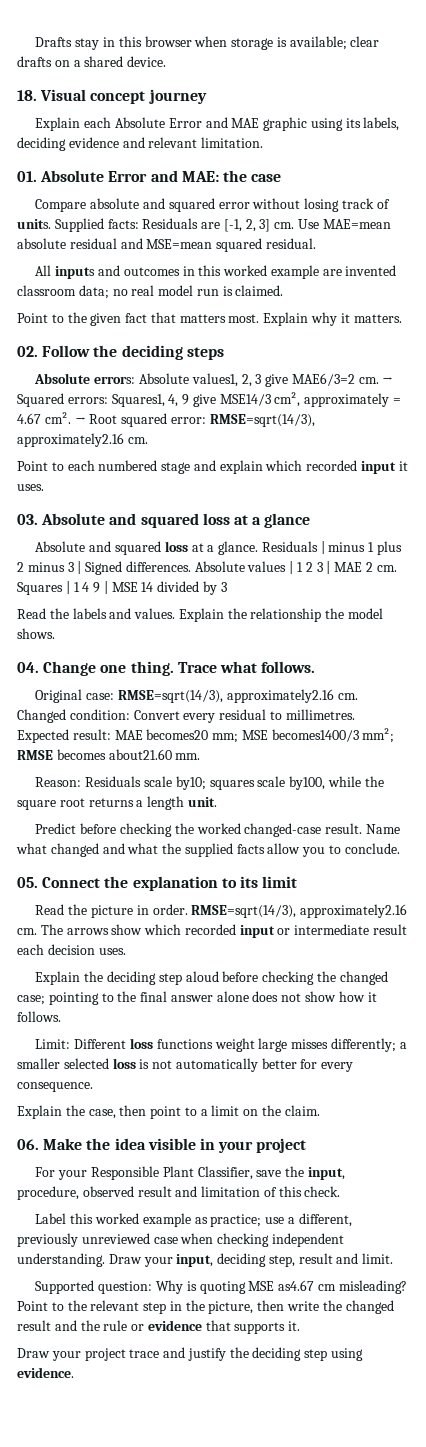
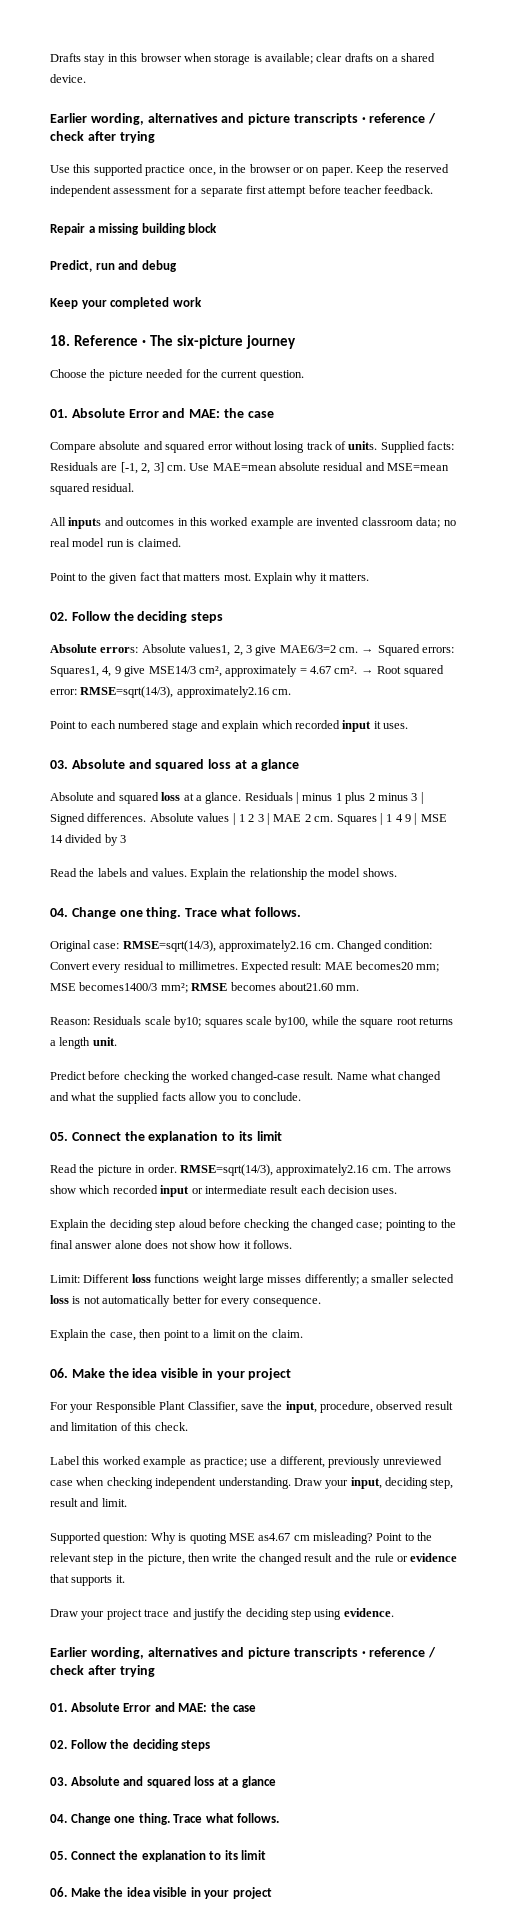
[17,89,207,104] [35,117,400,131] [17,137,264,151] 18. Visual concept journey // Explain each Absolute Error and MAE graphic using its labels, deciding evidence and relevant limitation. -> [50,113,437,125] [50,131,155,143] [50,164,449,176] [50,185,434,197] [50,223,218,235] [50,260,177,272] [50,297,202,309] [50,335,296,349] [50,369,304,381] Earlier wording, alternatives and picture transcripts · reference / check after trying // Use this supported practice once, in the browser or on paper. Keep the reserved independent assessment for a separate first attempt before teacher feedback. // Repair a missing building block // Predict, run and debug // Keep your completed work // 18. Reference · The six-picture journey // Choose the picture needed for the current question.
(74, 1372) none -> [50,1647,437,1659] [50,1665,155,1677] [50,1702,257,1712] [50,1739,211,1751] [50,1776,276,1788] [50,1813,280,1825] [50,1850,267,1862] [50,1887,272,1899] // Earlier wording, alternatives and picture transcripts · reference / check after trying // 01. Absolute Error and MAE: the case // 02. Follow the deciding steps // 03. Absolute and squared loss at a glance // 04. Change one thing. Trace what follows. // 05. Connect the explanation to its limit // 06. Make the idea visible in your project

